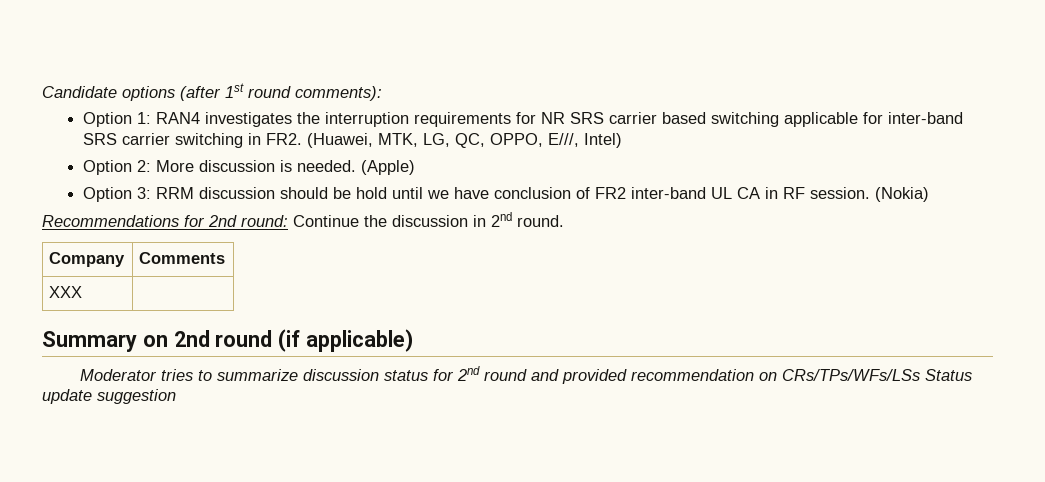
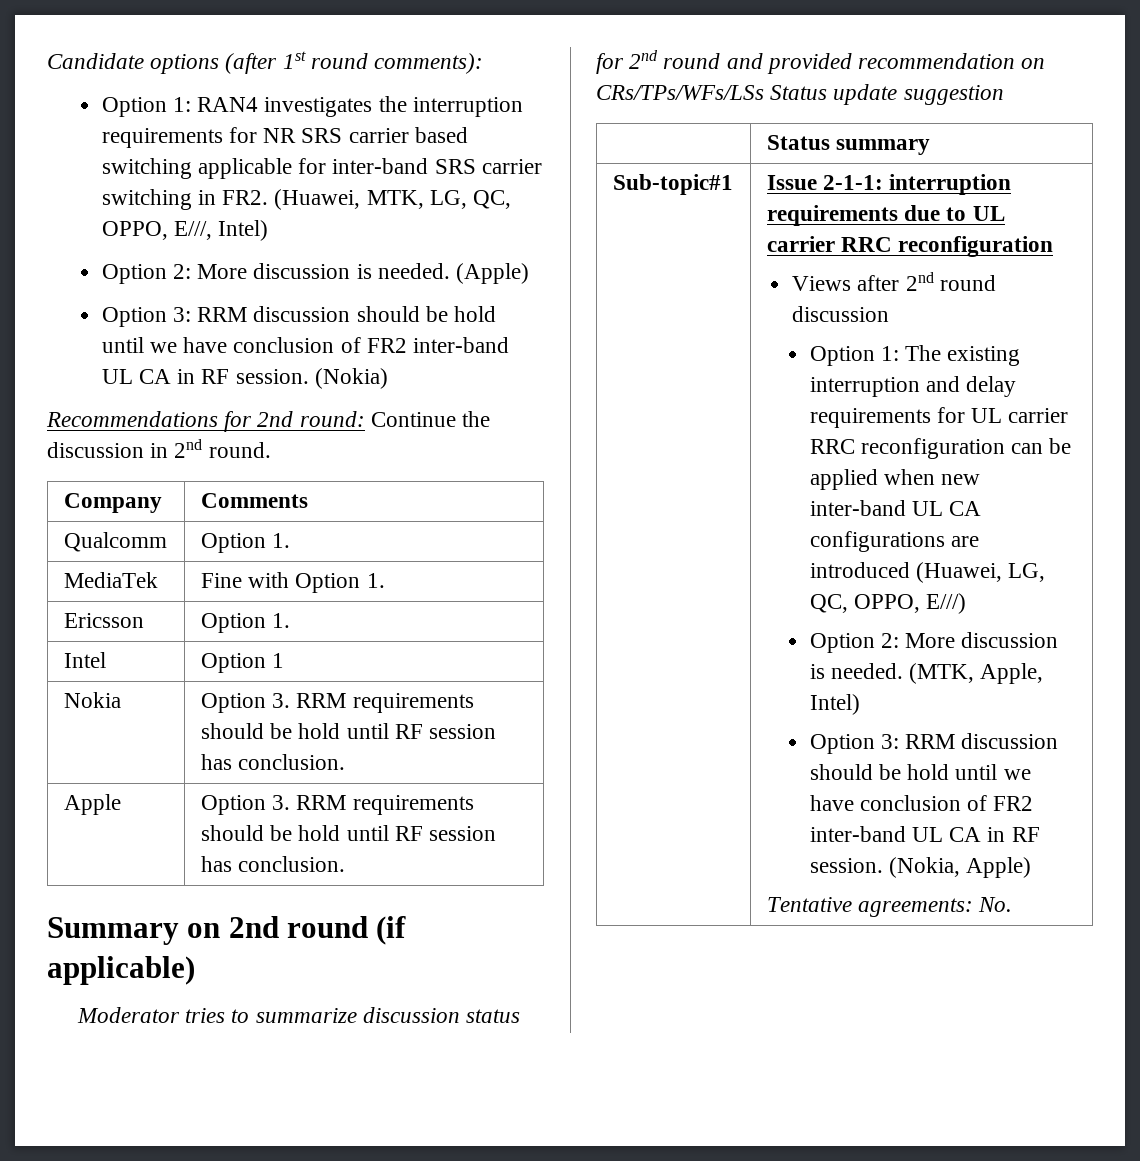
[49,286,83,298] XXX | -> [63,532,167,552] [200,533,291,553] [63,572,158,588] [200,572,385,593] [63,613,144,628] [200,613,291,633] [63,652,106,668] [200,653,285,673] [63,692,121,708] [200,693,474,713] [200,723,496,739] [200,754,346,770] [63,794,121,815] [200,795,474,815] [200,825,496,841] [200,856,346,872] Qualcomm | Option 1. // MediaTek | Fine with Option 1. // Ericsson | Option 1. // Intel | Option 1 // Nokia | Option 3. RRM requirements should be hold until RF session has conclusion. // Apple | Option 3. RRM requirements should be hold until RF session has conclusion.
(176, 396) none -> [766,135,931,155] [612,174,733,195] [766,174,1012,195] [766,205,1005,226] [766,236,1054,257] [792,272,996,291] [792,306,890,322] [809,345,1021,366] [809,376,1017,397] [809,407,1069,428] [809,438,1072,459] [809,469,981,490] [809,500,982,516] [809,531,980,552] [809,562,1046,583] [809,593,967,614] [809,632,1059,653] [809,663,1044,684] [809,694,860,715] [809,733,1059,754] [809,764,1031,780] [809,795,1034,811] [809,826,1040,842] [809,857,1032,878] [766,897,1013,917] // | Status summary // Sub-topic#1 | Issue 2-1-1: interruption requirements due to UL carrier RRC reconfiguration // Views after 2nd round discussion // Option 1: The existing interruption and delay requirements for UL carrier RRC reconfiguration can be applied when new inter-band UL CA configurations are introduced (Huawei, LG, QC, OPPO, E///) // Option 2: More discussion is needed. (MTK, Apple, Intel) // Option 3: RRM discussion should be hold until we have conclusion of FR2 inter-band UL CA in RF session. (Nokia, Apple) // Tentative agreements: No.

